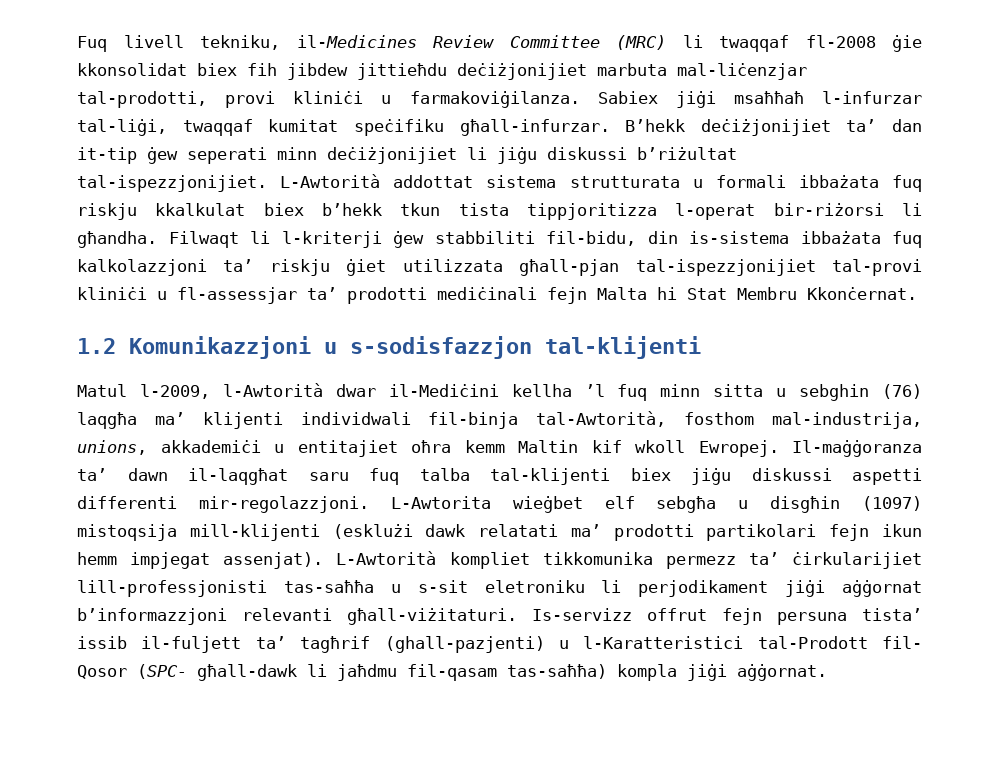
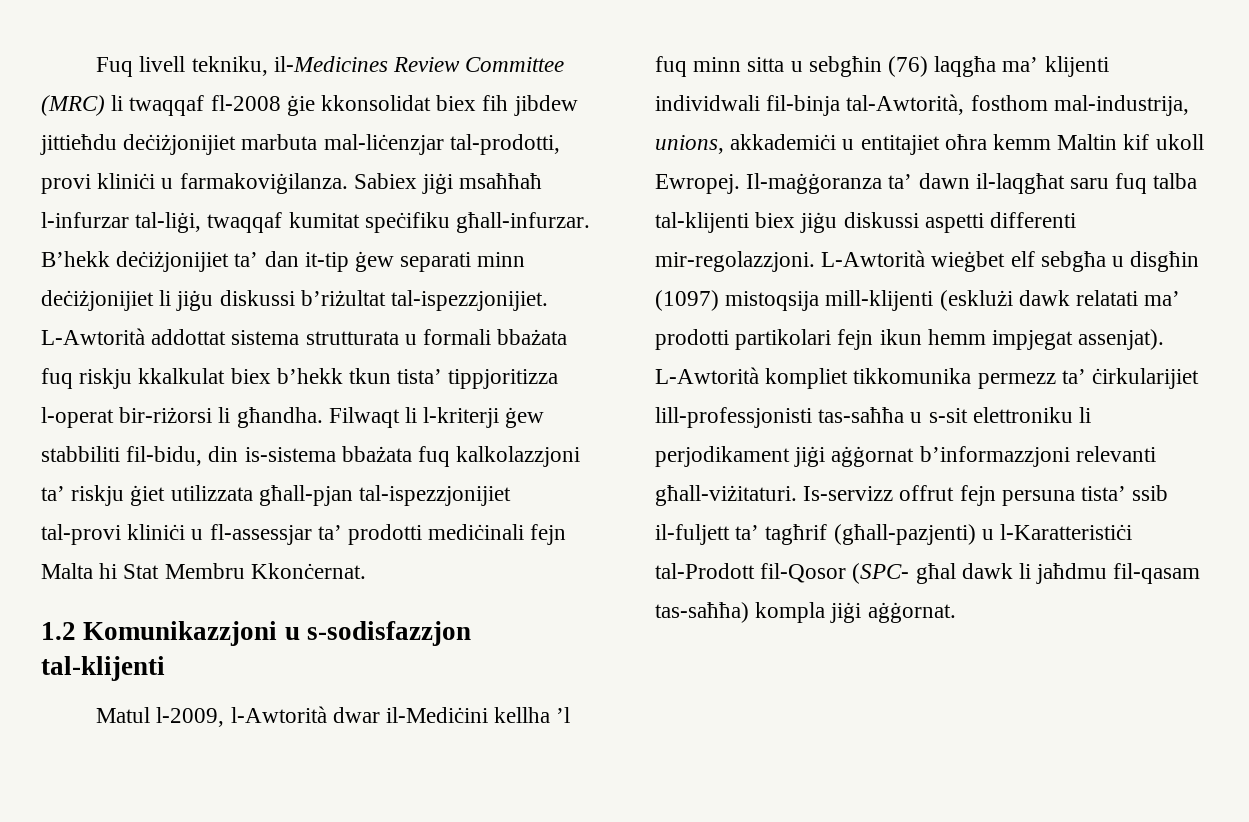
[187,147,267,164] seperati -> [400,252,472,272] separati
[798,175,879,188] ibbażata -> [497,329,568,345] bbażata
[458,203,509,216] tista -> [397,369,443,384] tista’
[800,231,881,244] ibbażata -> [341,446,412,462] bbażata
[799,384,870,401] sebghin -> [808,56,882,77] sebgħin
[635,440,685,453] wkoll -> [1155,134,1204,150] ukoll
[390,496,491,509] L-Awtorita -> [821,250,926,267] L-Awtorità
[484,580,585,593] eletroniku -> [972,407,1073,423] elettroniku
[77,636,127,649] issib -> [1132,485,1169,501] ssib
[384,636,922,653] [77,664,297,681] (ghall-pazjenti) u l-Karatteristici tal-Prodott fil- Qosor (SPC- għall-dawk -> [833,524,1133,545] [655,563,1013,584] (għall-pazjenti) u l-Karatteristiċi tal-Prodott fil-Qosor (SPC- għal dawk

